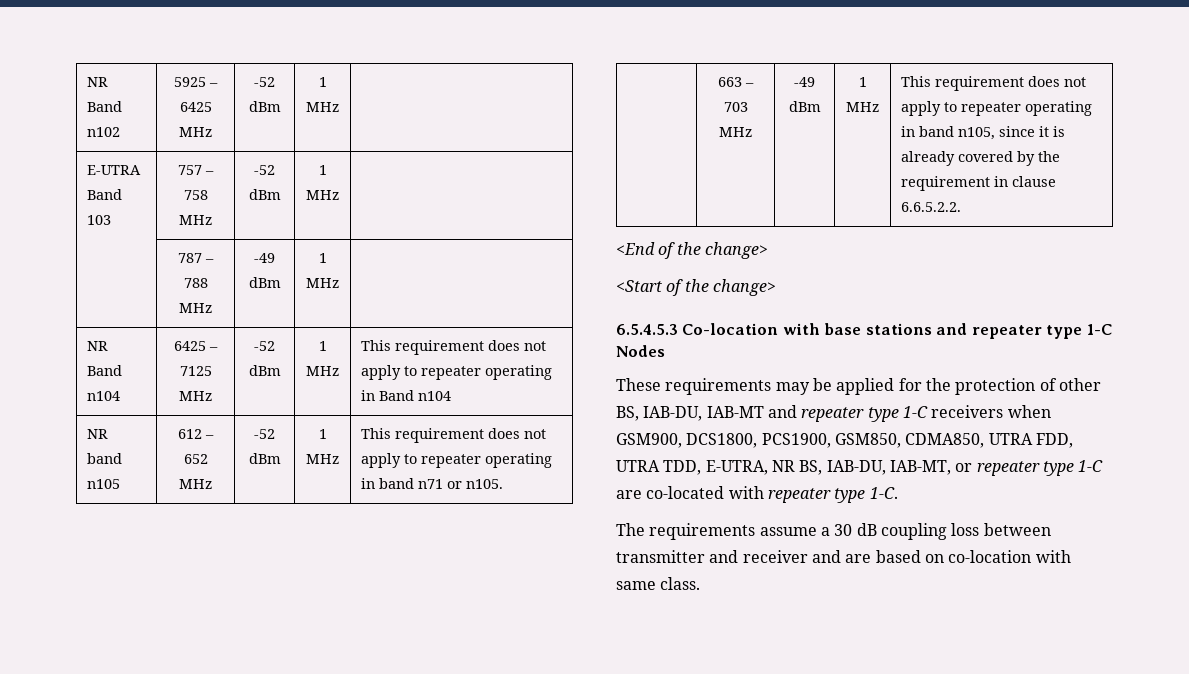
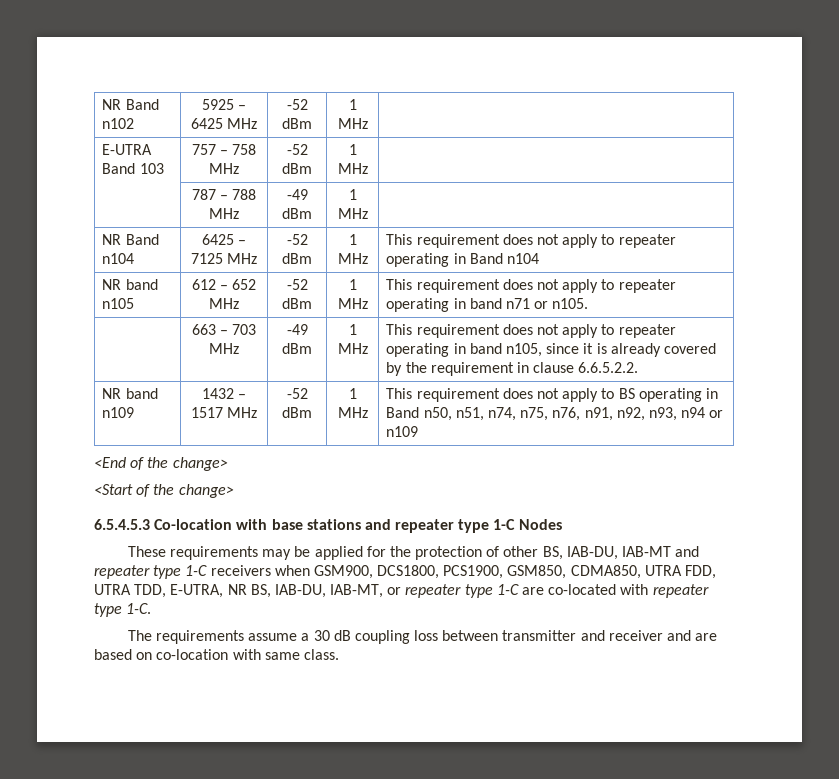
(961, 207) none -> [102,388,158,399] [102,407,135,418] [201,388,247,399] [190,407,258,418] [286,388,308,399] [282,407,312,418] [348,388,357,399] [337,407,368,418] [386,388,718,402] [386,407,724,421] [386,426,419,437] // NR band n109 | 1432 – 1517 MHz | -52 dBm | 1 MHz | This requirement does not apply to BS operating in Band n50, n51, n74, n75, n76, n91, n92, n93, n94 or n109

